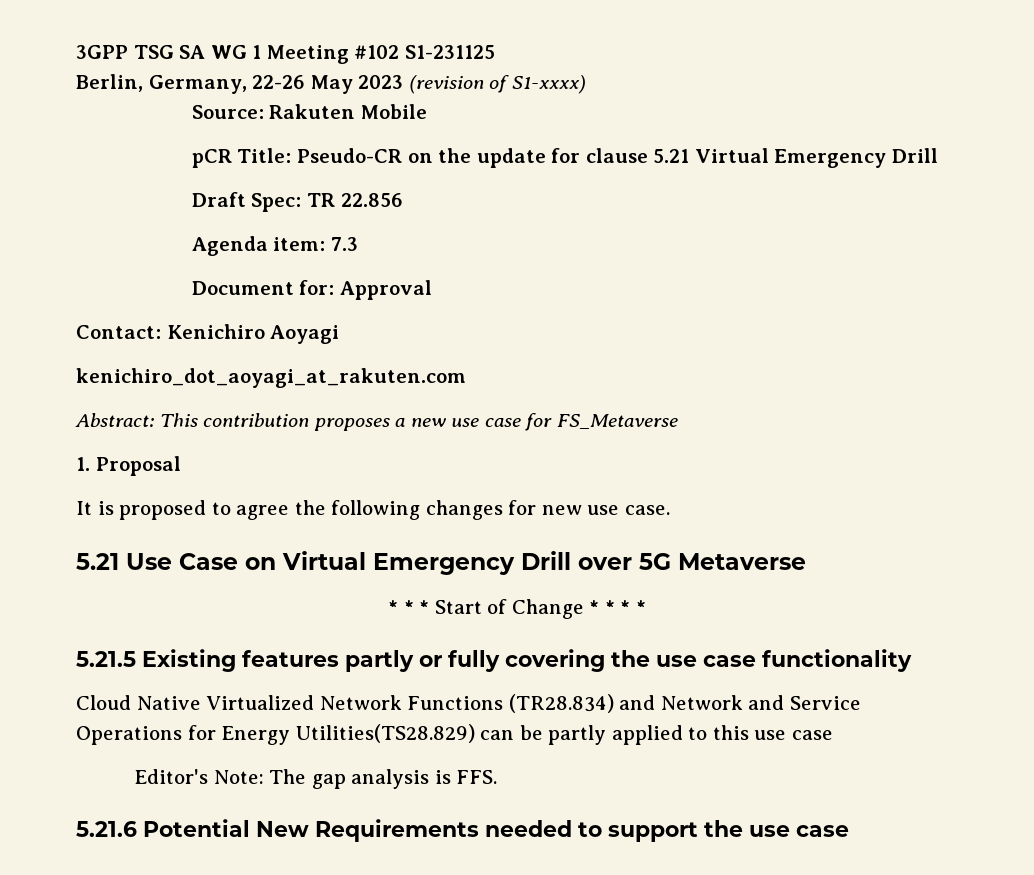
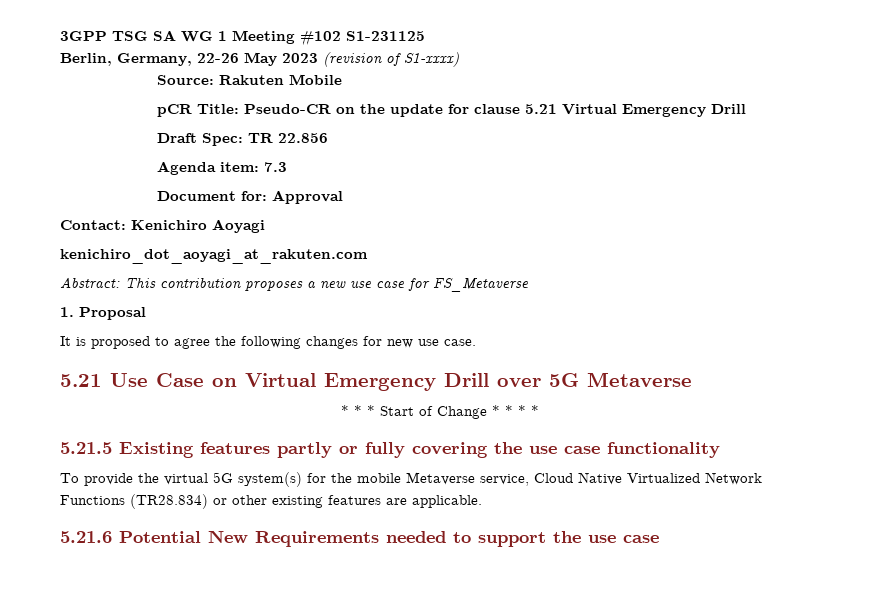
(912, 660) none -> [60,472,529,487] To provide the virtual 5G system(s) for the mobile Metaverse service,
[619,695,861,710] [76,724,833,745] [133,769,498,789] and Network and Service Operations for Energy Utilities(TS28.829) can be partly applied to this use case // Editor's Note: The gap analysis is FFS. -> [213,495,482,508] or other existing features are applicable.

